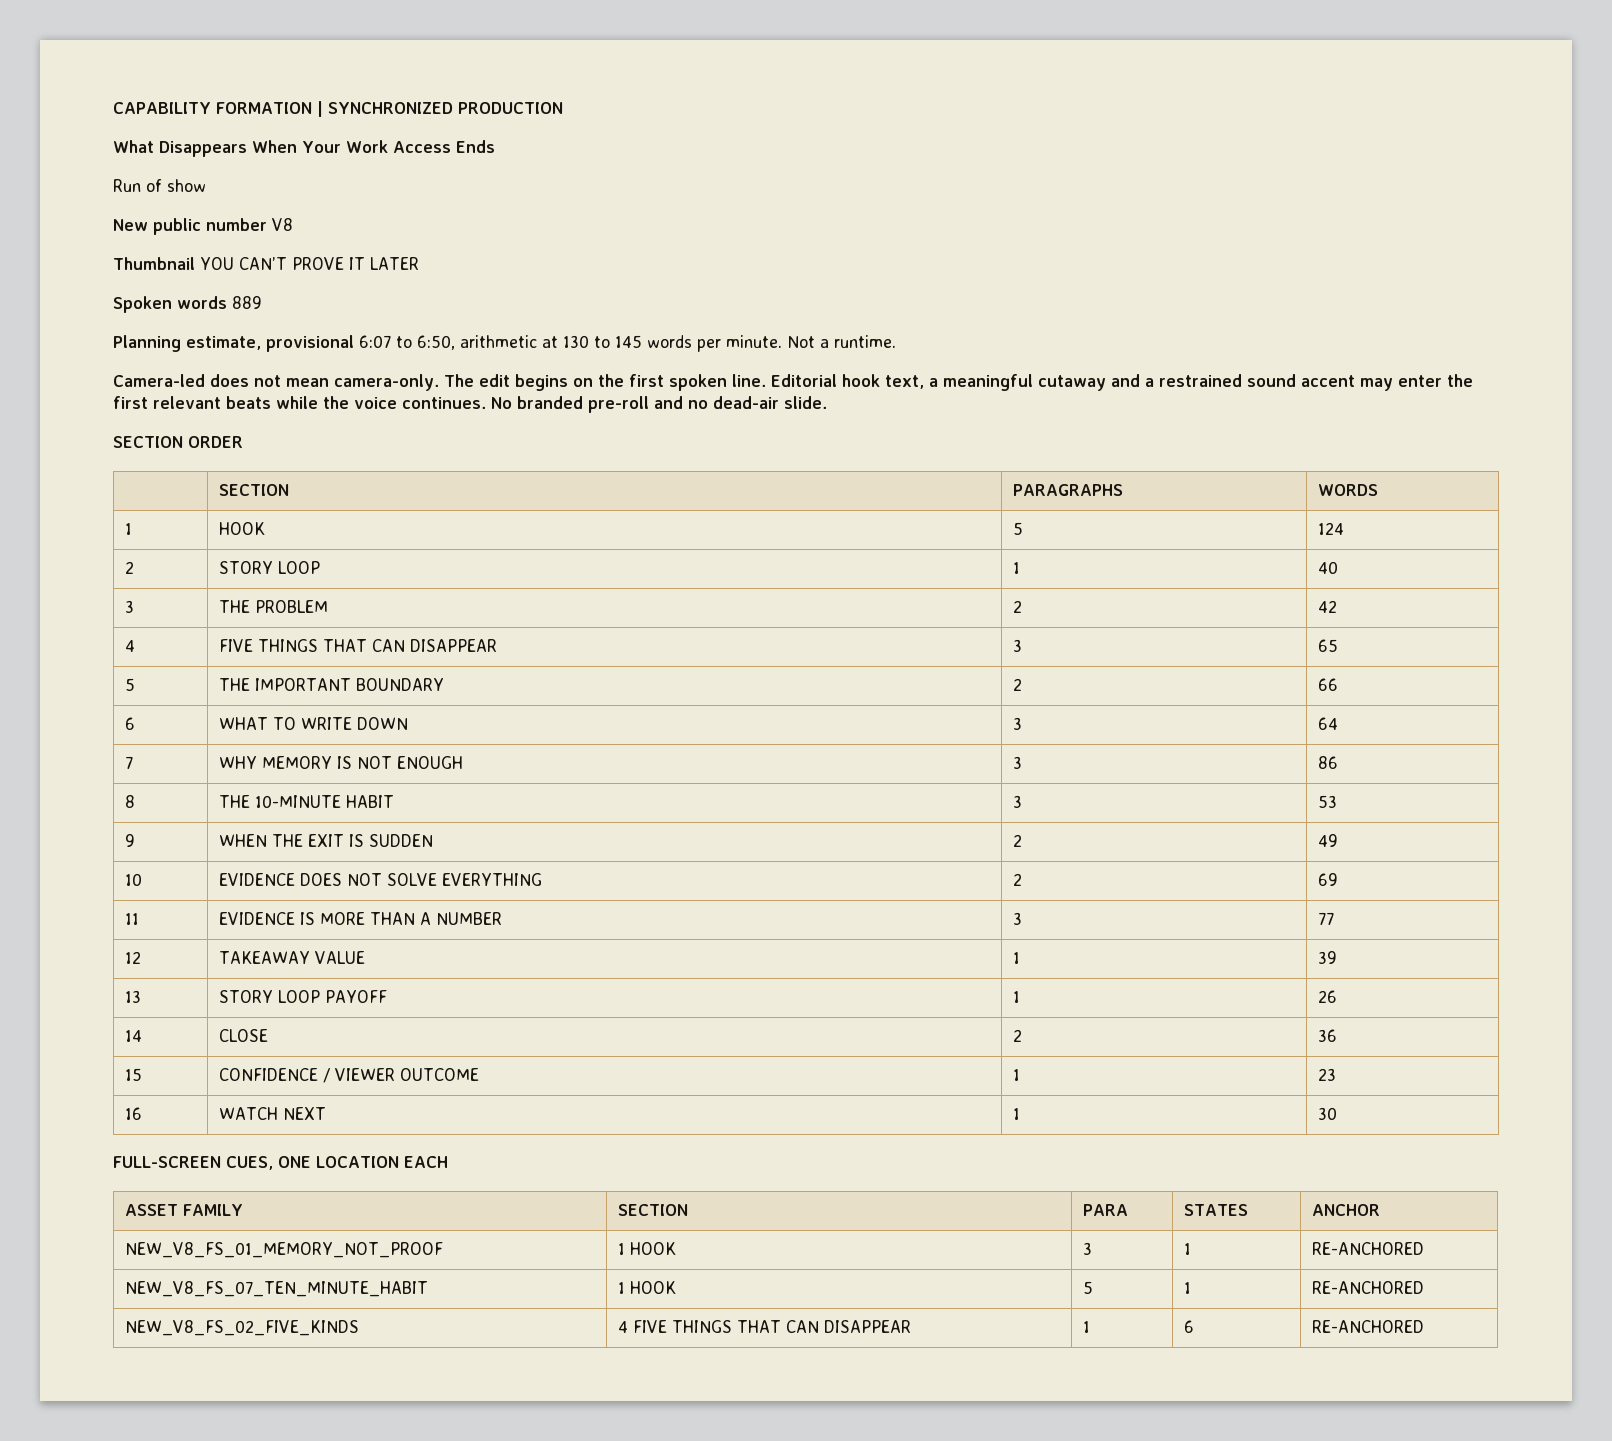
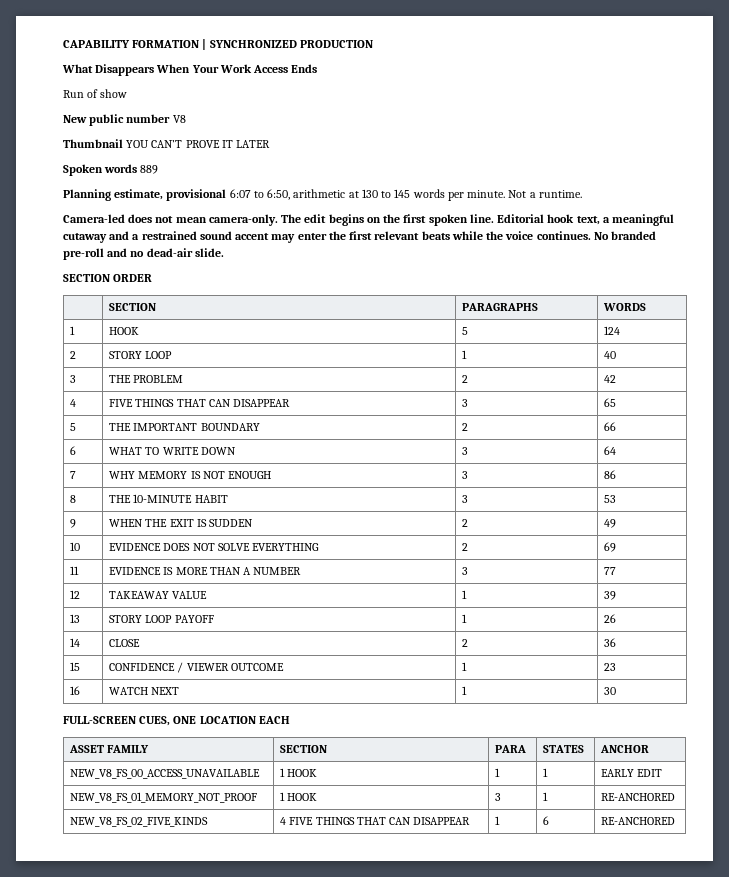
(1381, 1210) none -> [70,769,261,779] [280,768,318,777] [495,768,501,777] [543,768,549,777] [601,769,663,777] // NEW_V8_FS_00_ACCESS_UNAVAILABLE | 1 HOOK | 1 | 1 | EARLY EDIT
[125,1281,429,1297] [618,1281,677,1294] [1083,1281,1094,1294] [1184,1282,1192,1294] [1312,1281,1425,1294] // NEW_V8_FS_07_TEN_MINUTE_HABIT | 1 HOOK | 5 | 1 | RE-ANCHORED -> (676, 797) none

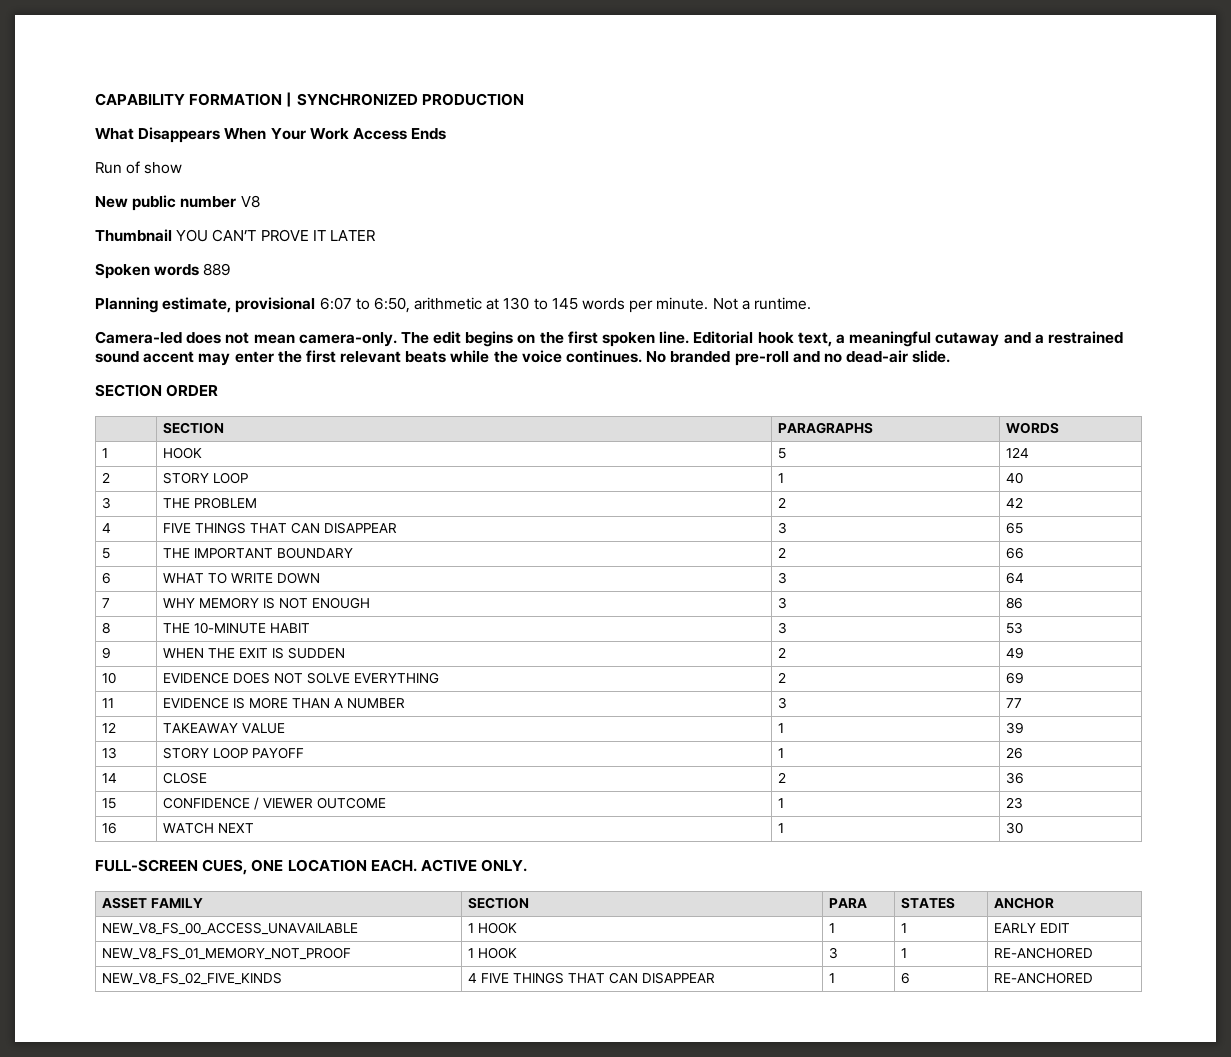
[258,716,290,724] EACH -> [370,859,528,872] EACH. ACTIVE ONLY.

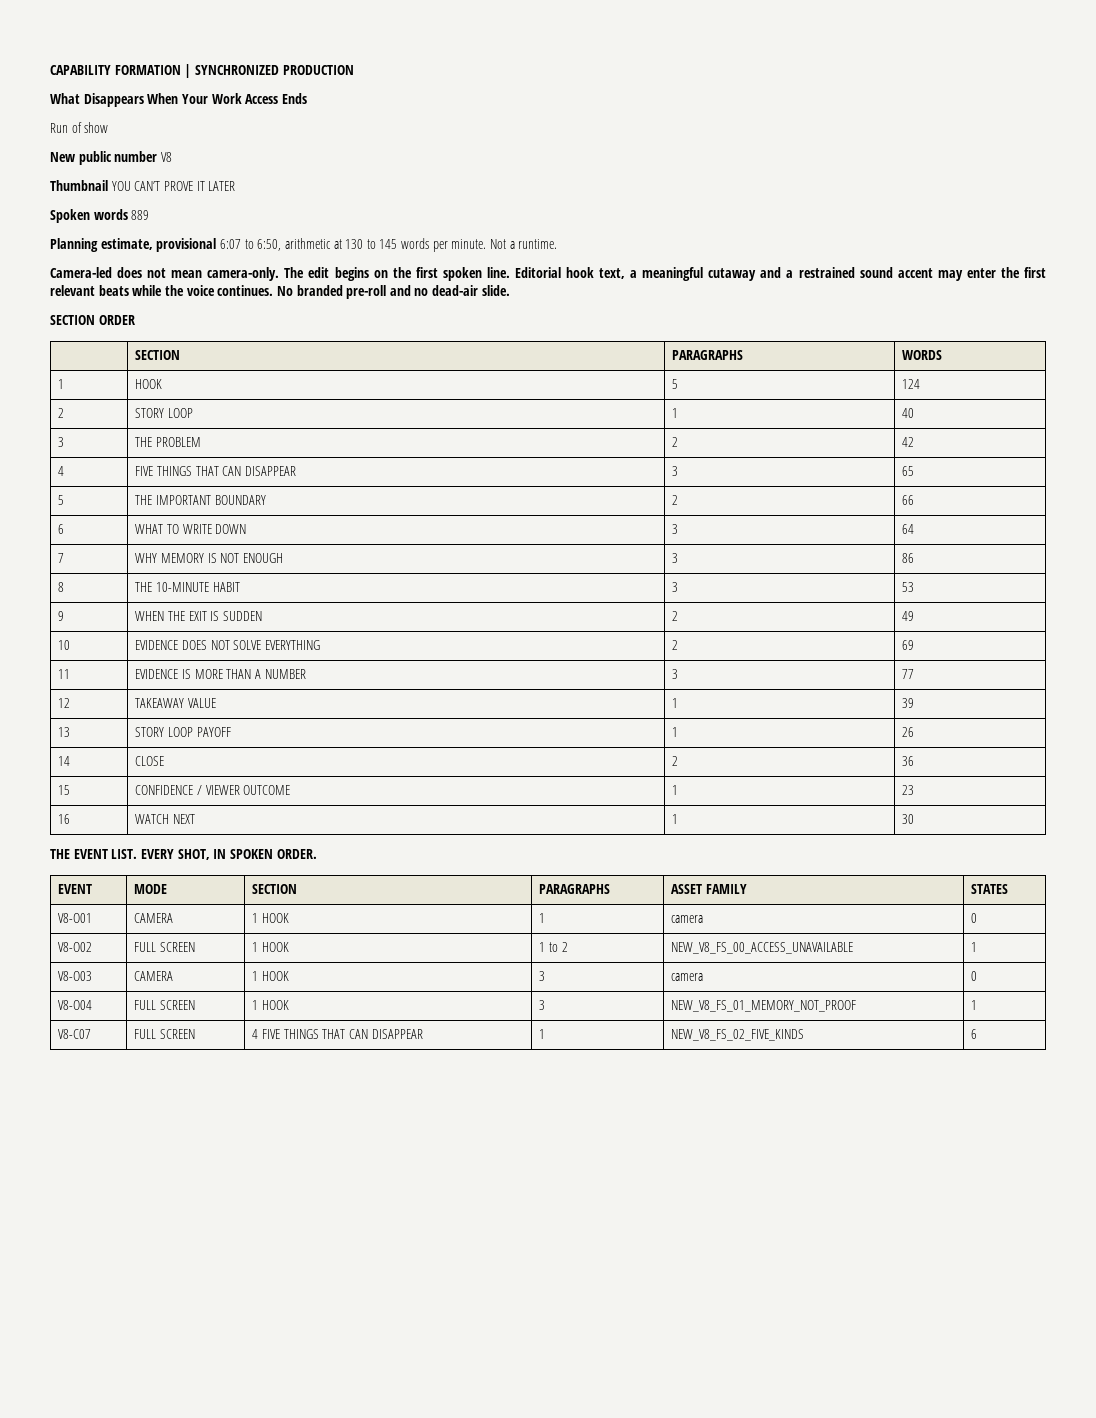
[95,859,528,875] [101,897,203,909] [467,897,529,909] [828,898,867,908] [900,897,955,909] [993,897,1054,909] [101,922,358,935] [467,922,517,934] [828,923,835,933] [900,923,907,933] [993,923,1070,933] [101,947,351,960] [467,947,517,959] [828,947,838,959] [900,948,907,958] [993,947,1093,959] [101,972,282,985] FULL-SCREEN CUES, ONE LOCATION EACH. ACTIVE ONLY. // ASSET FAMILY | SECTION | PARA | STATES | ANCHOR // NEW_V8_FS_00_ACCESS_UNAVAILABLE | 1 HOOK | 1 | 1 | EARLY EDIT // NEW_V8_FS_01_MEMORY_NOT_PROOF | 1 HOOK | 3 | 1 | RE-ANCHORED // NEW_V8_FS_02_FIVE_KINDS -> [50,849,317,860] [58,884,93,894] [134,884,168,894] [252,884,298,894] [539,884,611,894] [671,884,748,894] [971,884,1009,894] [58,913,93,923] [134,913,174,923] [252,913,290,923] [539,913,546,923] [671,915,704,923] [971,913,978,923] [58,942,93,952] [134,942,196,952] [252,942,290,952] [539,942,568,952] [671,942,854,954] [971,942,978,952] [58,971,93,981] [134,971,174,981] [252,971,290,981] [539,971,546,981] [671,973,704,981] [971,971,978,981] [58,1000,93,1010] [134,1000,196,1010] [252,1000,290,1010] [539,1000,546,1010] [671,1000,857,1012] [971,1000,978,1010] [58,1029,92,1039] [134,1029,196,1039] THE EVENT LIST. EVERY SHOT, IN SPOKEN ORDER. // EVENT | MODE | SECTION | PARAGRAPHS | ASSET FAMILY | STATES // V8-O01 | CAMERA | 1 HOOK | 1 | camera | 0 // V8-O02 | FULL SCREEN | 1 HOOK | 1 to 2 | NEW_V8_FS_00_ACCESS_UNAVAILABLE | 1 // V8-O03 | CAMERA | 1 HOOK | 3 | camera | 0 // V8-O04 | FULL SCREEN | 1 HOOK | 3 | NEW_V8_FS_01_MEMORY_NOT_PROOF | 1 // V8-C07 | FULL SCREEN
[900,972,910,984] [993,972,1093,984] | 6 | RE-ANCHORED -> [671,1029,805,1041] [971,1029,978,1039] | NEW_V8_FS_02_FIVE_KINDS | 6

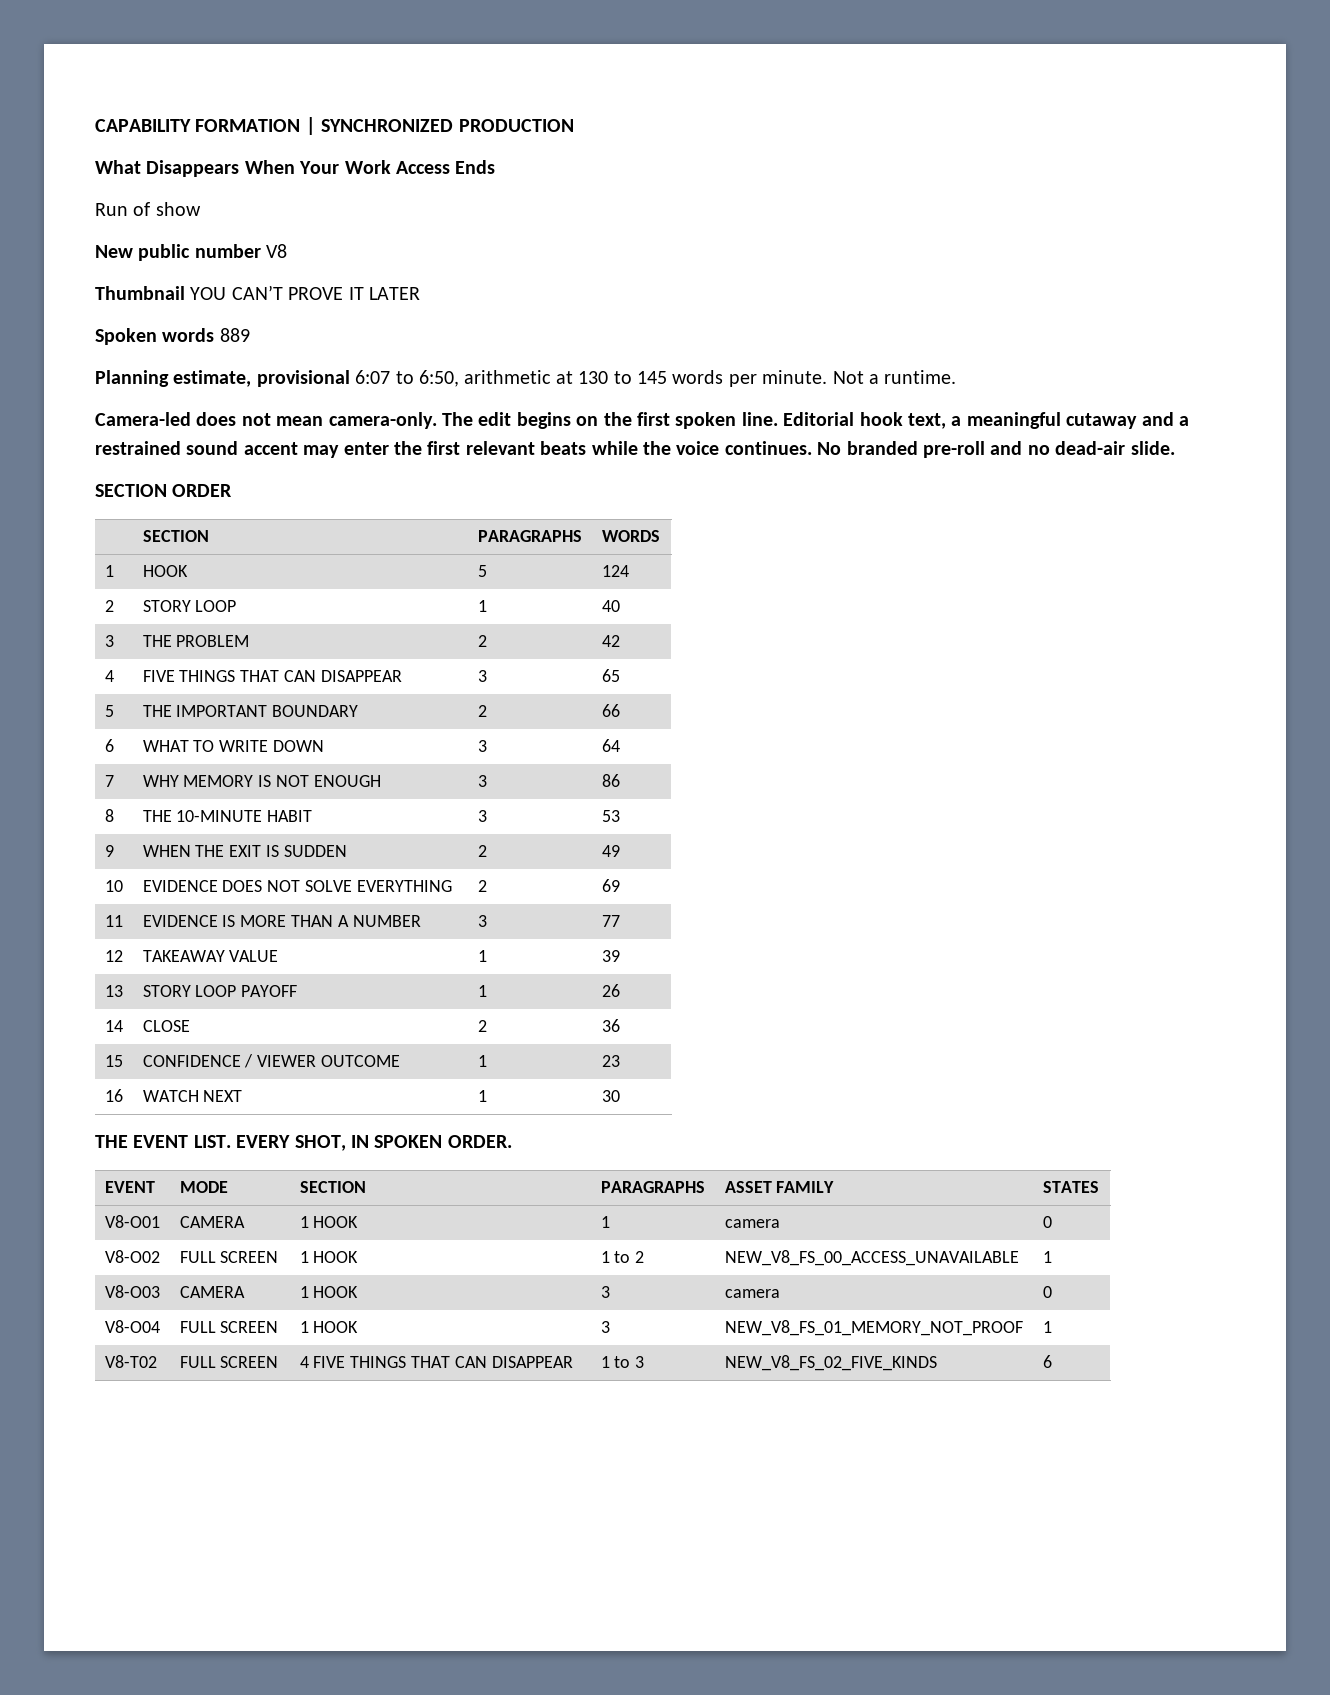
[58,1029,92,1039] V8-C07 -> [104,1355,157,1368] V8-T02
(546, 1034) none -> [614,1356,645,1368] to 3

